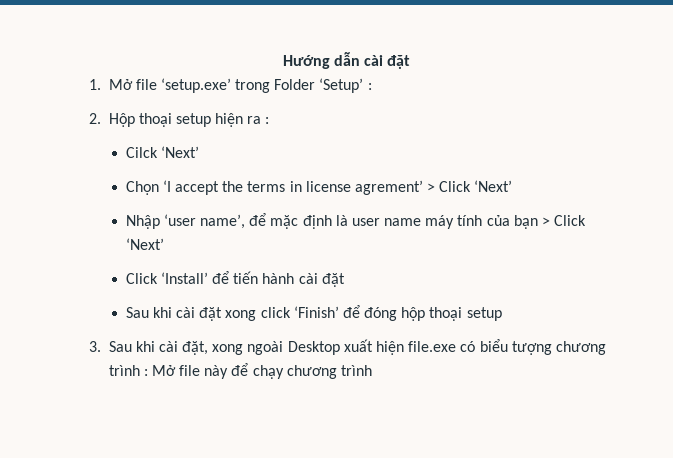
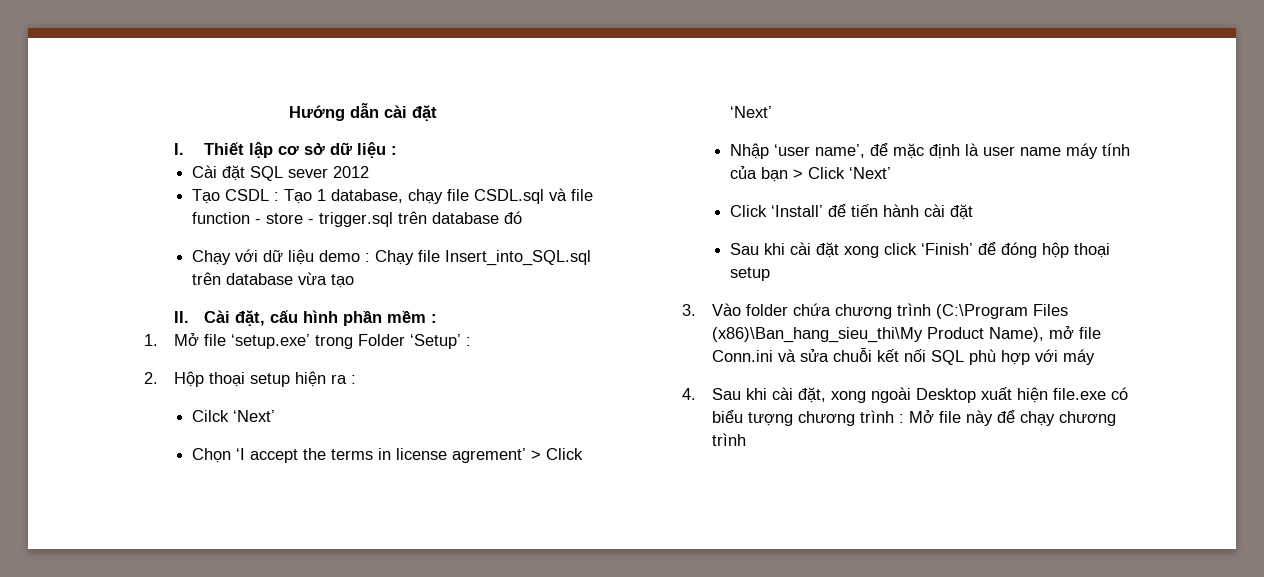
(411, 62) none -> [173,142,397,158] [192,165,370,181] [192,188,594,204] [192,211,523,227] [192,249,592,266] [192,272,355,288] [173,310,437,326] // I. Thiết lập cơ sở dữ liệu : // Cài đặt SQL sever 2012 // Tạo CSDL : Tạo 1 database, chạy file CSDL.sql và file function - store - trigger.sql trên database đó // Chạy với dữ liệu demo : Chạy file Insert_into_SQL.sql trên database vừa tạo // II. Cài đặt, cấu hình phần mềm :
(101, 346) none -> [711,303,1068,319] [711,326,1101,343] [711,348,1095,365] [681,388,696,400] Vào folder chứa chương trình (C:\Program Files (x86)\Ban_hang_sieu_thi\My Product Name), mở file Conn.ini và sửa chuỗi kết nối SQL phù hợp với máy // 4.

